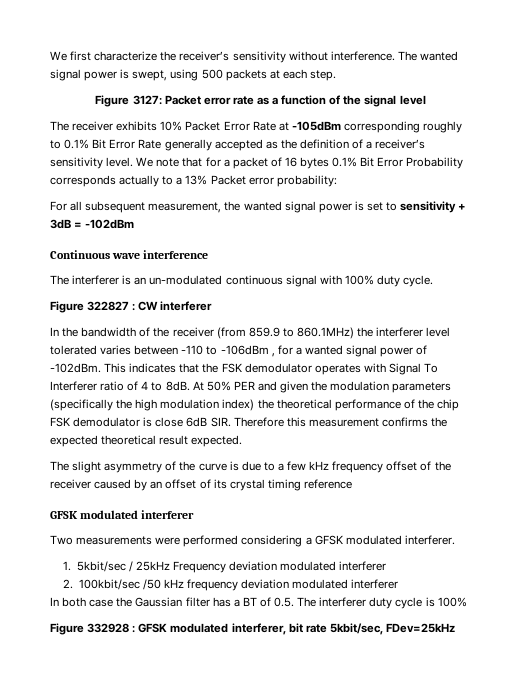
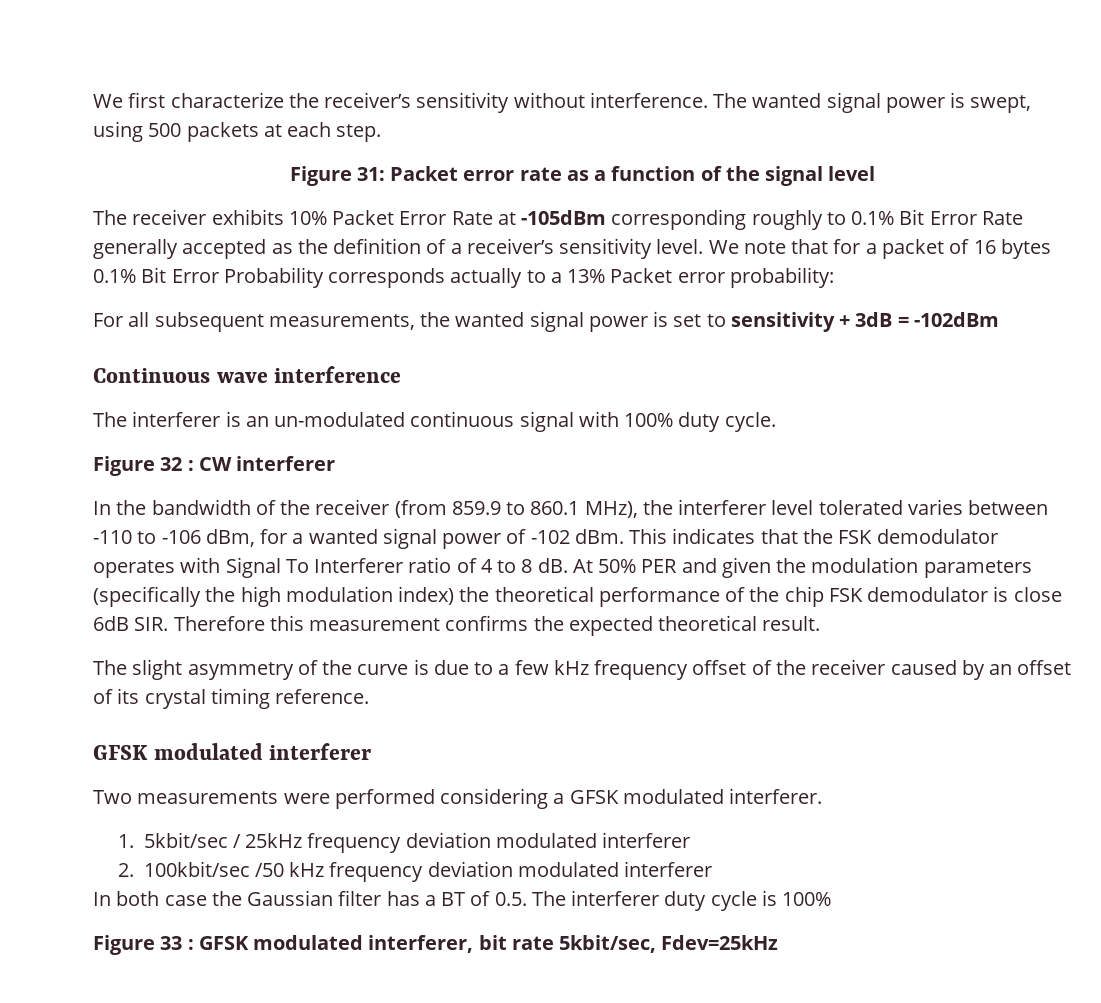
[132,95,162,105] 3127: -> [356,167,385,181] 31:
[148,202,222,213] measurement, -> [268,314,415,330] measurements,
[87,301,130,311] 322827 -> [160,457,183,471] 32
[296,327,354,339] 860.1MHz) -> [530,501,638,518] 860.1 MHz),
[220,345,275,357] -106dBm , -> [161,529,255,547] -106 dBm,
[50,363,101,373] -102dBm. -> [530,529,624,544] -102 dBm.
[165,381,190,391] 8dB. -> [521,558,568,573] 8 dB.
[159,435,243,447] result expected. -> [762,616,821,631] result.
[303,479,352,489] reference -> [275,689,370,704] reference.
[173,561,227,573] Frequency -> [307,833,402,853] frequency
[87,623,130,633] 332928 -> [160,936,183,950] 33
[385,623,455,633] FDev=25kHz -> [661,935,779,950] Fdev=25kHz

